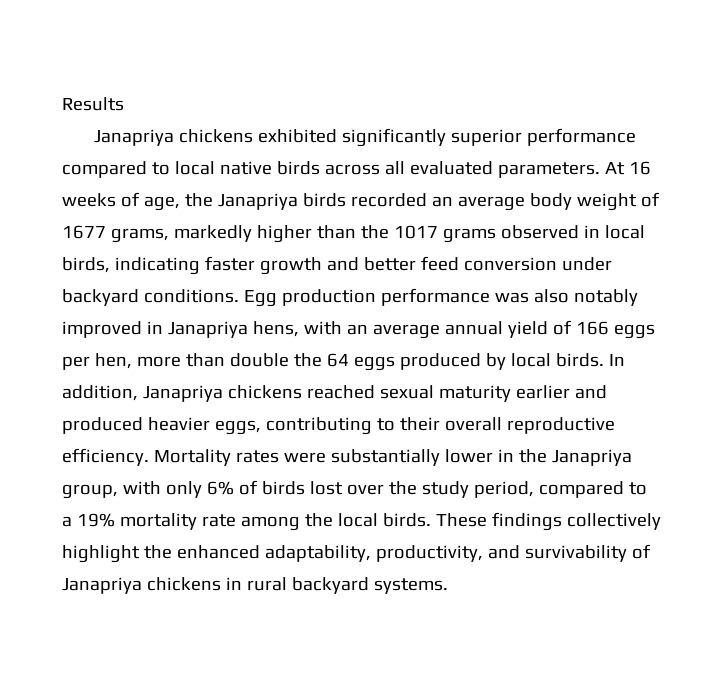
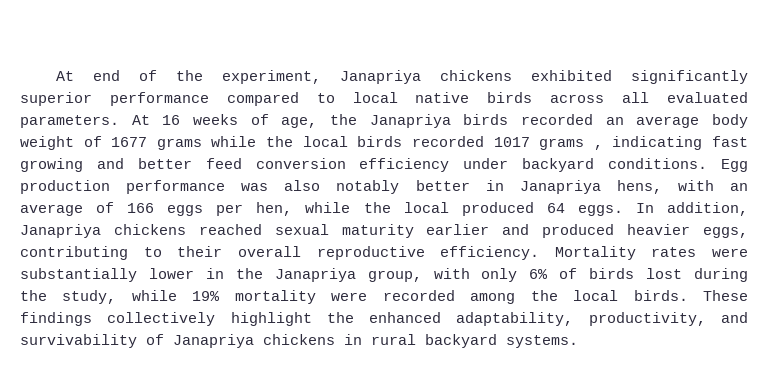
[62,97,124,111] Results // -> [56,70,322,84] At end of the experiment,
[110,225,645,243] [62,256,322,275] grams, markedly higher than the 1017 grams observed in local birds, indicating faster growth -> [156,136,749,150] [20,158,83,172] grams while the local birds recorded 1017 grams , indicating fast growing
(557, 264) none -> [359,158,450,172] efficiency
[62,321,142,338] improved -> [415,180,470,191] better
[444,321,548,338] annual yield -> (83, 210) none
[136,353,604,371] more than double the 64 eggs produced by local birds. -> [305,202,623,216] while the local produced 64 eggs.
[346,481,647,498] [62,513,236,530] over the study period, compared to a 19% mortality rate -> [693,268,748,282] [20,290,455,304] during the study, while 19% mortality were recorded

